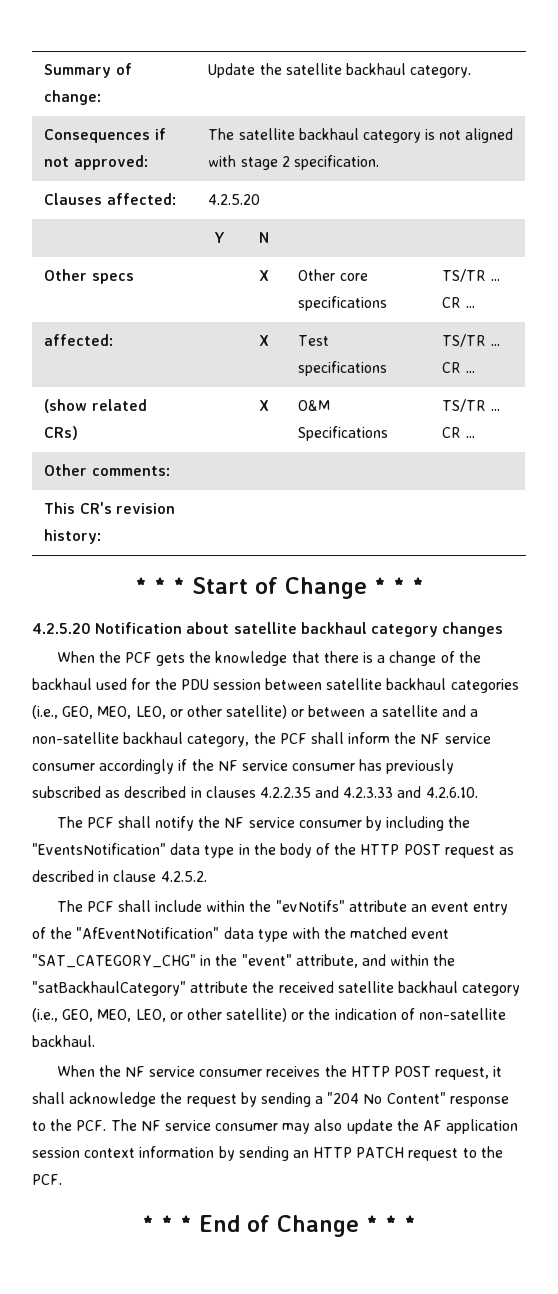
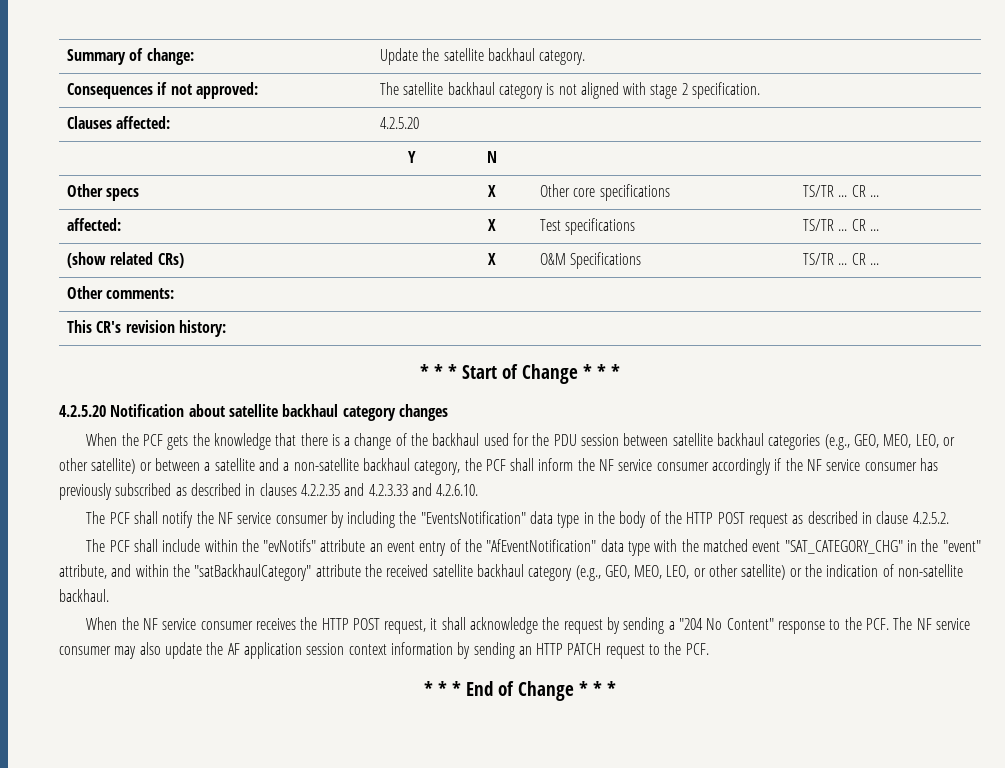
[32,705,58,719] (i.e., -> [824,434,850,450] (e.g.,
[32,1008,58,1022] (i.e., -> [575,565,601,581] (e.g.,

